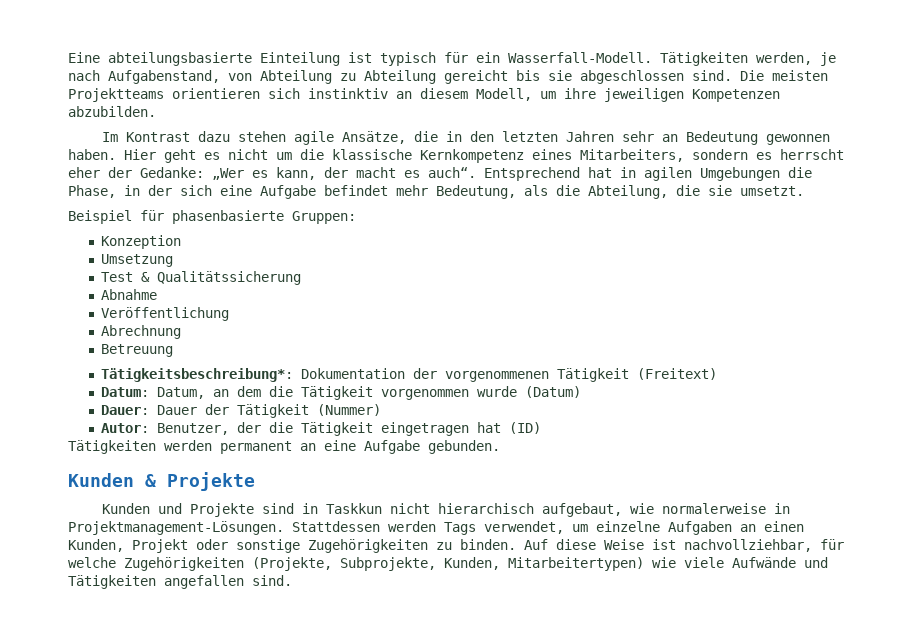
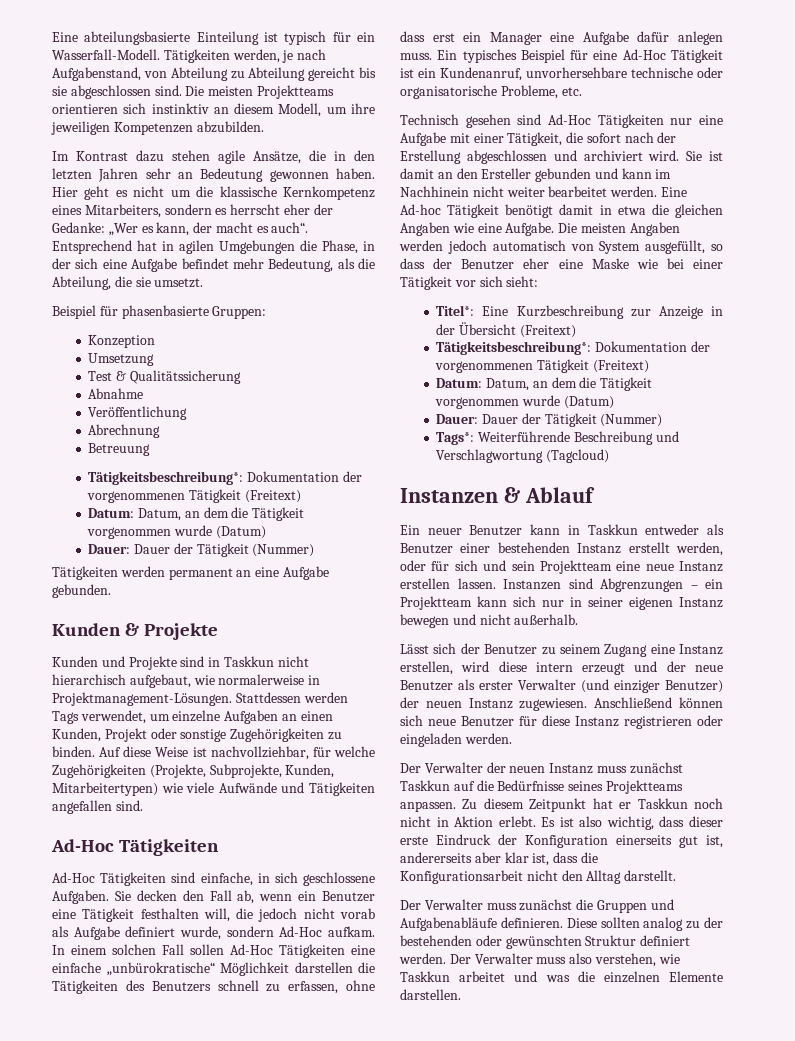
[101,422,542,436] // Autor: Benutzer, der die Tätigkeit eingetragen hat (ID) -> (315, 550) none
(292, 580) none -> [51,839,220,856] [52,872,375,886] [52,890,375,904] [52,908,375,922] [52,926,375,940] [52,944,375,958] [52,962,375,976] [52,980,375,994] [400,31,723,45] [400,49,723,63] [400,67,723,81] [400,85,582,99] [400,114,723,128] [400,132,677,146] [400,150,723,164] [400,168,672,182] [400,186,687,197] [400,204,723,218] [400,222,680,236] [399,240,723,254] [400,258,723,270] [400,276,539,290] [436,305,723,319] [436,322,576,338] [436,341,710,355] [435,359,649,373] [436,377,653,391] [435,395,614,409] [436,413,663,427] [436,431,679,445] [436,449,610,463] [400,487,595,503] [400,524,724,536] [400,542,723,556] [400,560,723,574] [400,578,723,592] [400,596,723,610] [400,614,579,628] [400,643,723,657] [400,661,723,675] [400,679,723,693] [400,697,723,711] [400,715,723,729] [400,733,512,747] [400,762,683,774] [400,780,683,794] [400,798,723,812] [400,816,723,830] [400,834,723,848] [400,852,598,866] [400,870,677,884] [400,899,674,913] [400,917,723,931] [400,935,691,949] [399,953,680,967] [400,971,723,983] [400,989,461,1000] // Ad-Hoc Tätigkeiten // Ad-Hoc Tätigkeiten sind einfache, in sich geschlossene Aufgaben. Sie decken den Fall ab, wenn ein Benutzer eine Tätigkeit festhalten will, die jedoch nicht vorab als Aufgabe definiert wurde, sondern Ad-Hoc aufkam. In einem solchen Fall sollen Ad-Hoc Tätigkeiten eine einfache „unbürokratische“ Möglichkeit darstellen die Tätigkeiten des Benutzers schnell zu erfassen, ohne dass erst ein Manager eine Aufgabe dafür anlegen muss. Ein typisches Beispiel für eine Ad-Hoc Tätigkeit ist ein Kundenanruf, unvorhersehbare technische oder organisatorische Probleme, etc. // Technisch gesehen sind Ad-Hoc Tätigkeiten nur eine Aufgabe mit einer Tätigkeit, die sofort nach der Erstellung abgeschlossen und archiviert wird. Sie ist damit an den Ersteller gebunden und kann im Nachhinein nicht weiter bearbeitet werden. Eine Ad-hoc Tätigkeit benötigt damit in etwa die gleichen Angaben wie eine Aufgabe. Die meisten Angaben werden jedoch automatisch von System ausgefüllt, so dass der Benutzer eher eine Maske wie bei einer Tätigkeit vor sich sieht: // Titel*: Eine Kurzbeschreibung zur Anzeige in der Übersicht (Freitext) // Tätigkeitsbeschreibung*: Dokumentation der vorgenommenen Tätigkeit (Freitext) // Datum: Datum, an dem die Tätigkeit vorgenommen wurde (Datum) // Dauer: Dauer der Tätigkeit (Nummer) // Tags*: Weiterführende Beschreibung und Verschlagwortung (Tagcloud) // Instanzen & Ablauf // Ein neuer Benutzer kann in Taskkun entweder als Benutzer einer bestehenden Instanz erstellt werden, oder für sich und sein Projektteam eine neue Instanz erstellen lassen. Instanzen sind Abgrenzungen – ein Projektteam kann sich nur in seiner eigenen Instanz bewegen und nicht außerhalb. // Lässt sich der Benutzer zu seinem Zugang eine Instanz erstellen, wird diese intern erzeugt und der neue Benutzer als erster Verwalter (und einziger Benutzer) der neuen Instanz zugewiesen. Anschließend können sich neue Benutzer für diese Instanz registrieren oder eingeladen werden. // Der Verwalter der neuen Instanz muss zunächst Taskkun auf die Bedürfnisse seines Projektteams anpassen. Zu diesem Zeitpunkt hat er Taskkun noch nicht in Aktion erlebt. Es ist also wichtig, dass dieser erste Eindruck der Konfiguration einerseits gut ist, andererseits aber klar ist, dass die Konfigurationsarbeit nicht den Alltag darstellt. // Der Verwalter muss zunächst die Gruppen und Aufgabenabläufe definieren. Diese sollten analog zu der bestehenden oder gewünschten Struktur definiert werden. Der Verwalter muss also verstehen, wie Taskkun arbeitet und was die einzelnen Elemente darstellen.

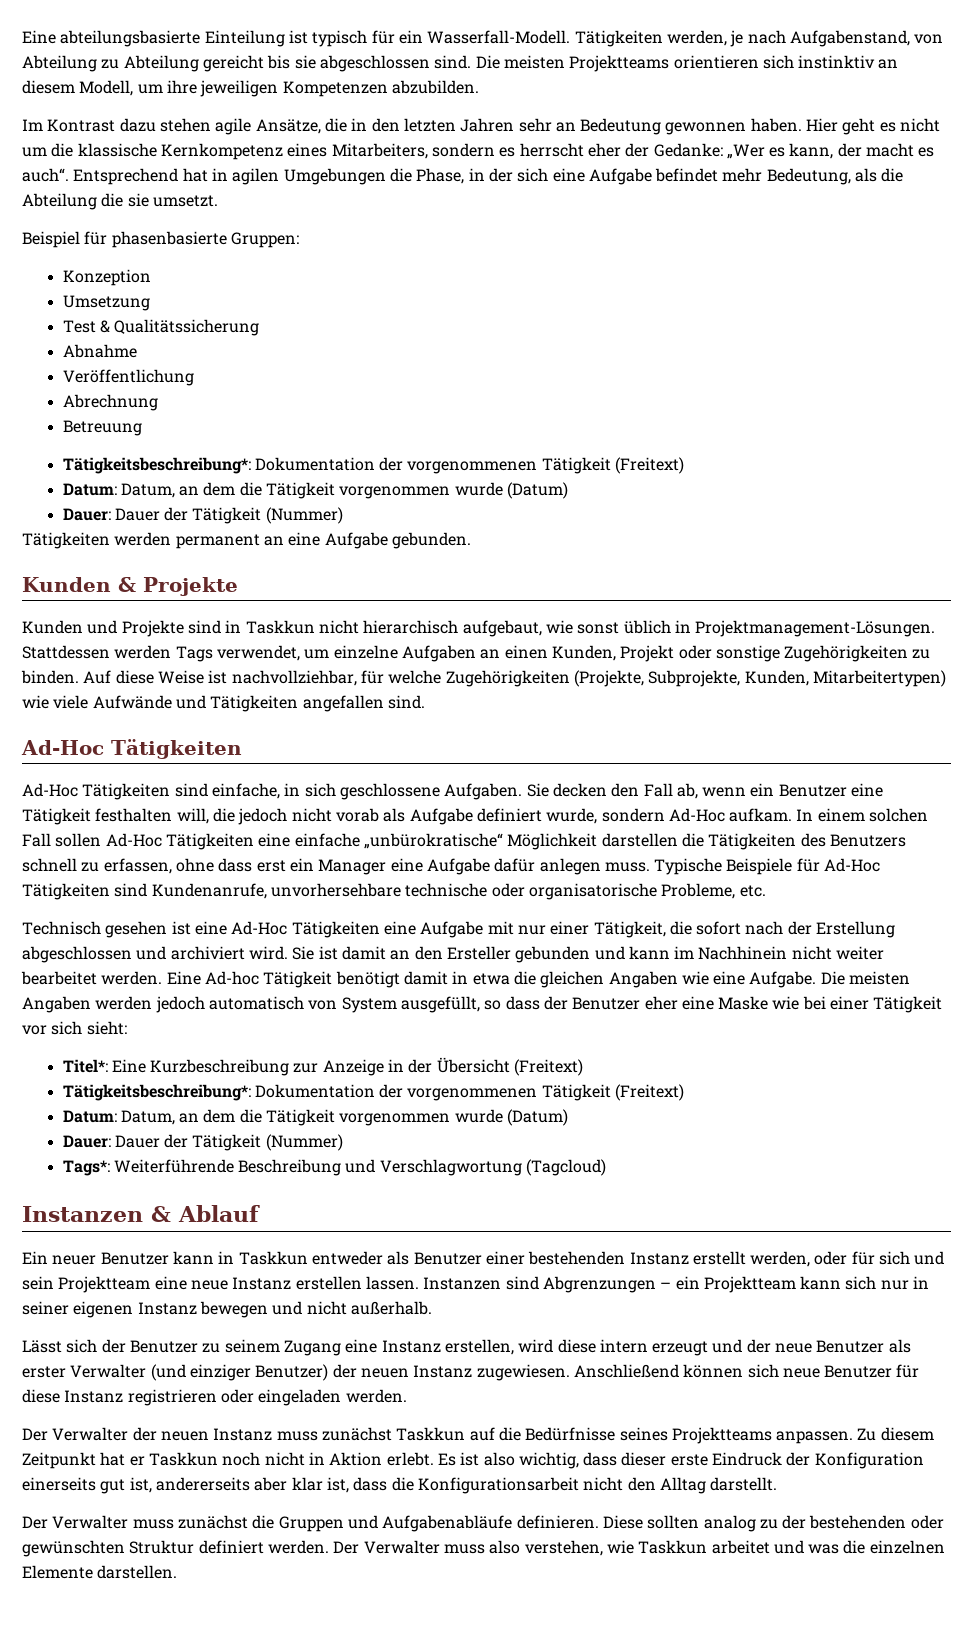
[52,276,111,290] Abteilung, -> [22,193,97,210] Abteilung
[218,674,305,685] normalerweise -> [577,620,671,634] sonst üblich
[437,49,723,63] [400,67,522,81] Ein typisches Beispiel für eine Ad-Hoc Tätigkeit ist ein Kundenanruf, -> [654,858,881,875] [22,883,267,900] Typische Beispiele für Ad-Hoc Tätigkeiten sind Kundenanrufe,
[517,114,693,128] sind Ad-Hoc Tätigkeiten nur -> [171,921,380,938] ist eine Ad-Hoc Tätigkeiten
(470, 138) none -> [517,925,546,935] nur

